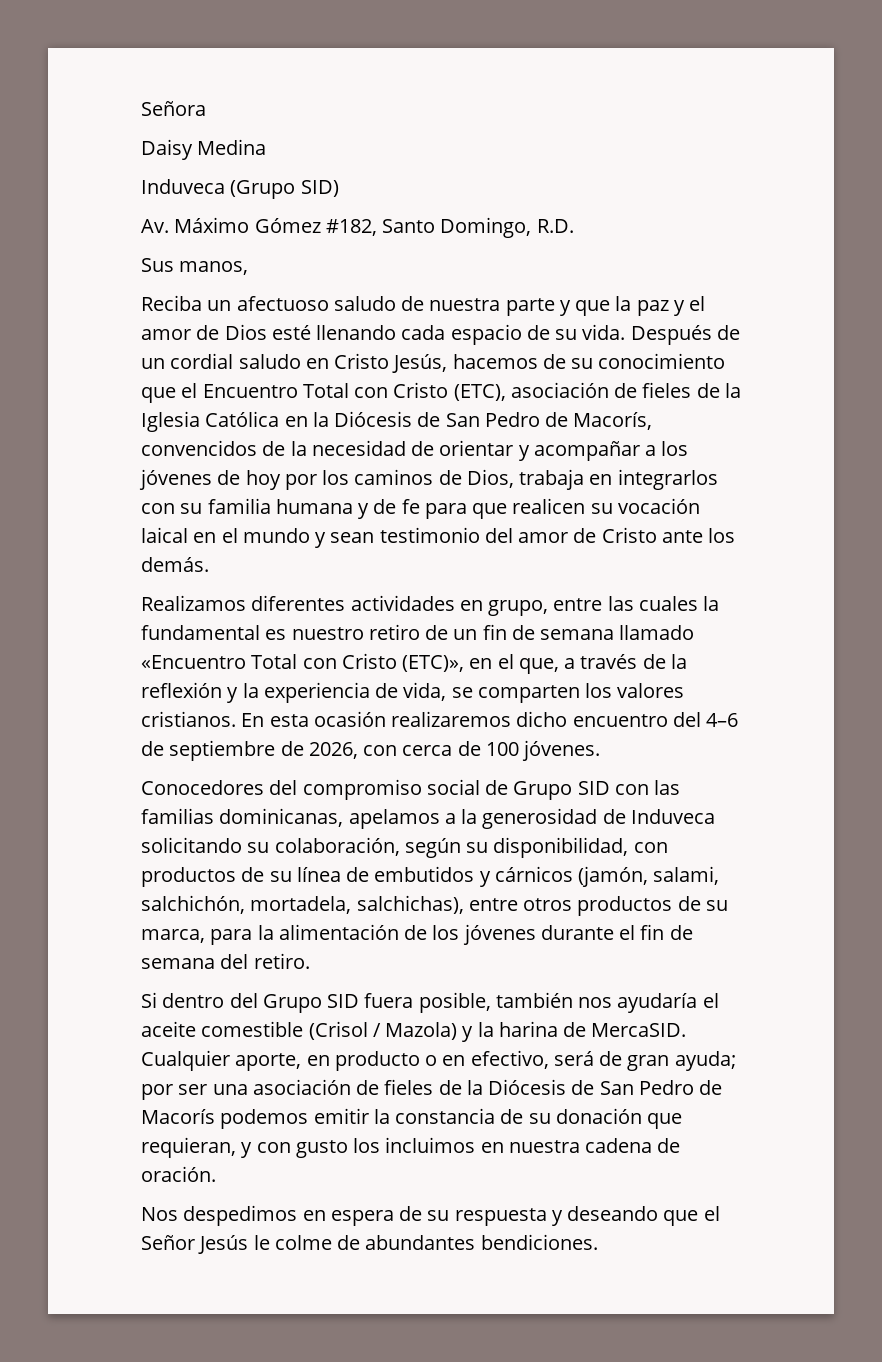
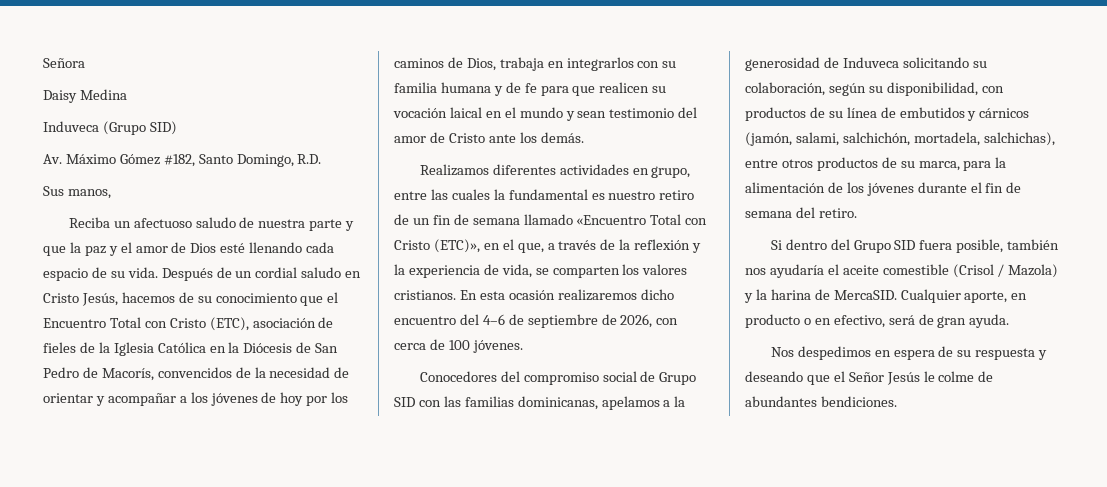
[674,1051,736,1071] [141,1079,723,1100] [141,1108,683,1129] [141,1137,681,1158] [141,1166,216,1182] ayuda; por ser una asociación de fieles de la Diócesis de San Pedro de Macorís podemos emitir la constancia de su donación que requieran, y con gusto los incluimos en nuestra cadena de oración. -> [969,314,1010,328] ayuda.

